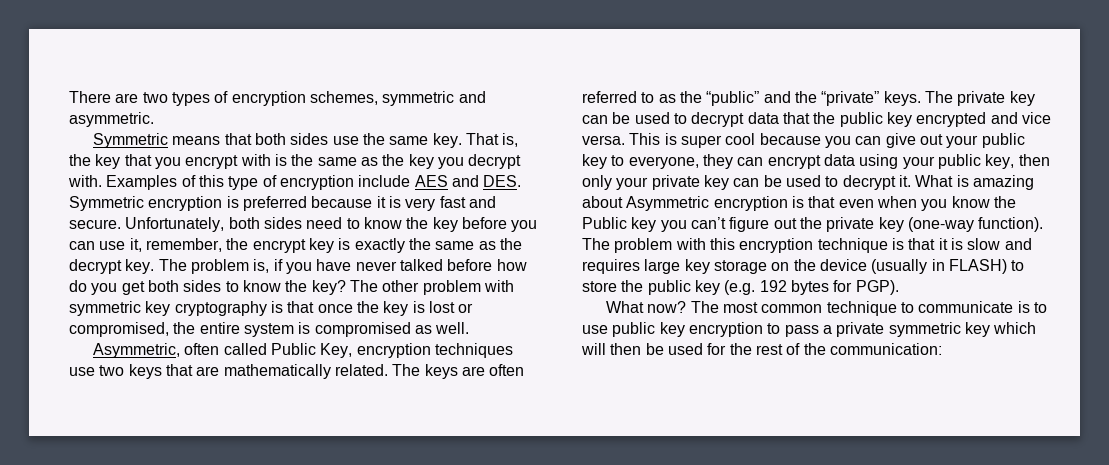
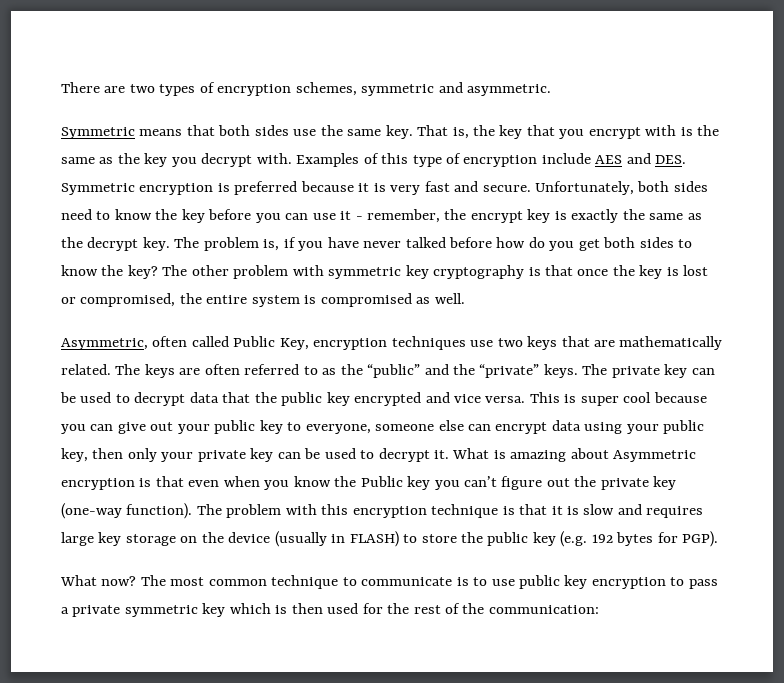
[129,238,142,252] it, -> [340,211,363,220] it -
[702,154,733,169] they -> [375,420,464,431] someone else
[581,343,664,355] will then be -> [275,603,323,614] is then

